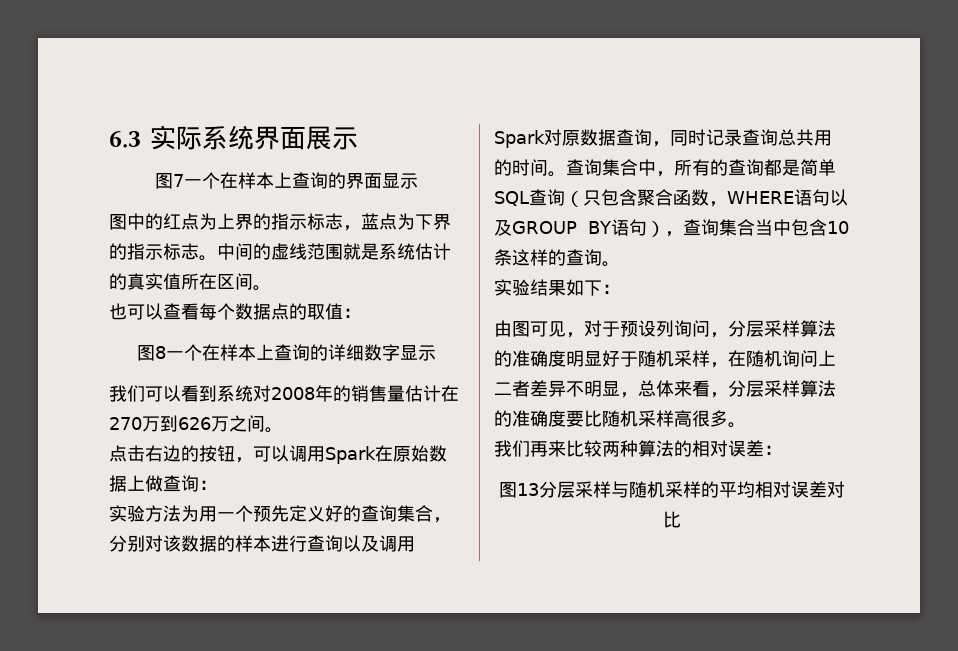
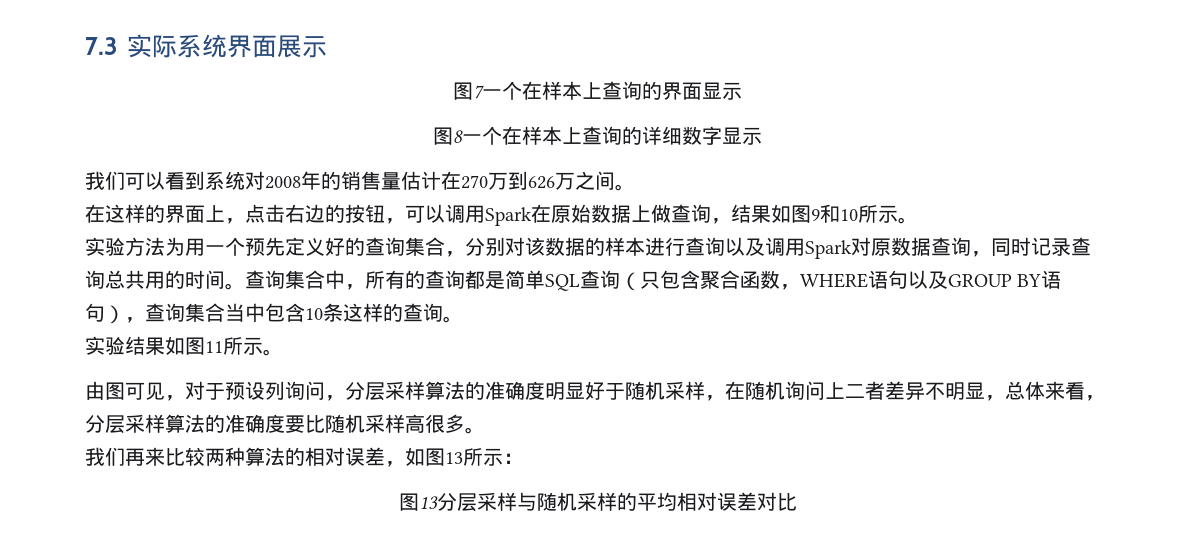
[109,131,141,148] 6.3 -> [85,37,117,55] 7.3
[109,213,451,231] [109,243,451,261] [109,273,271,291] [109,303,361,320] // 图中的红点为上界的指示标志，蓝点为下界的指示标志。中间的虚线范围就是系统估计的真实值所在区间。 // 也可以查看每个数据点的取值： -> (742, 91) none
(283, 430) none -> [85,204,245,224] 在这样的界面上，
[199,480,217,490] ： -> [711,204,918,224] ，结果如图9和10所示。
[584,280,620,296] 下： -> [185,337,283,356] 图11所示。
(764, 448) none -> [385,447,503,467] ，如图13所示

